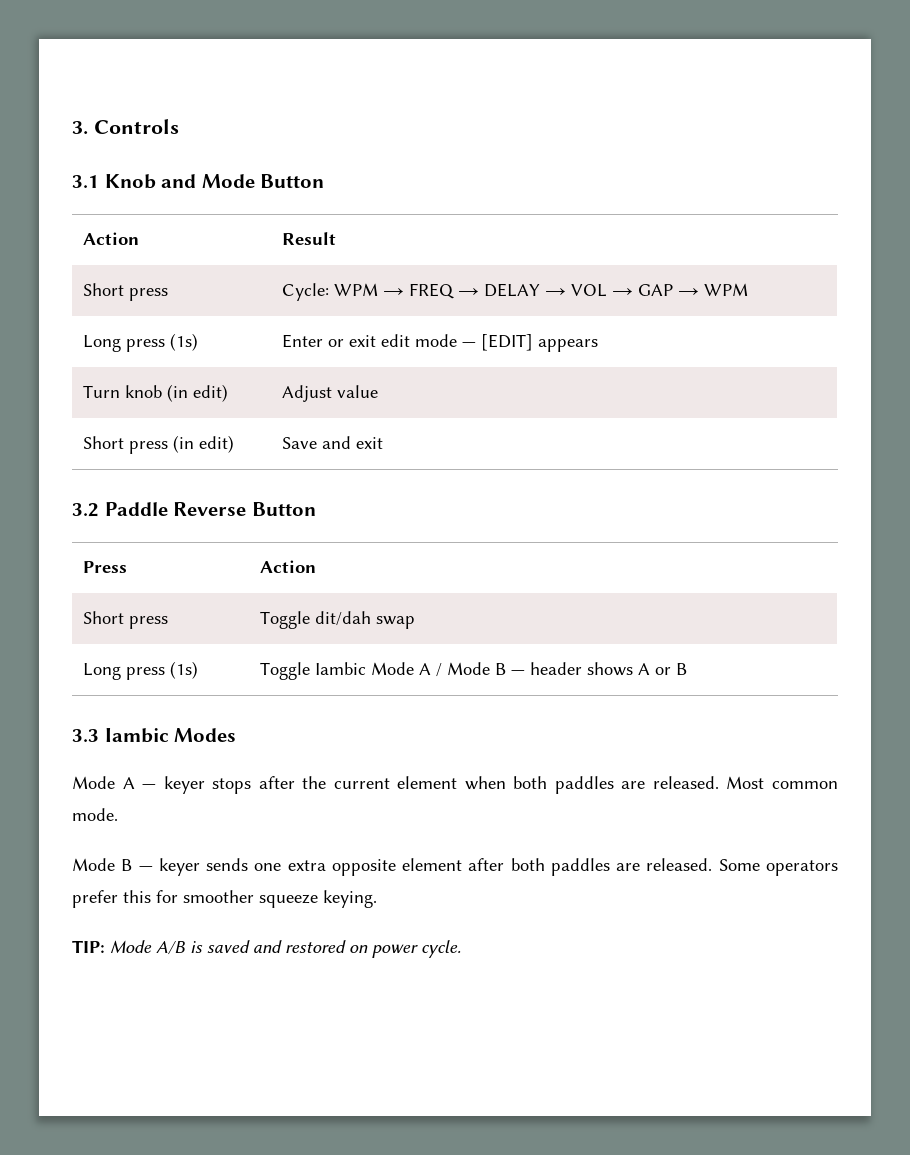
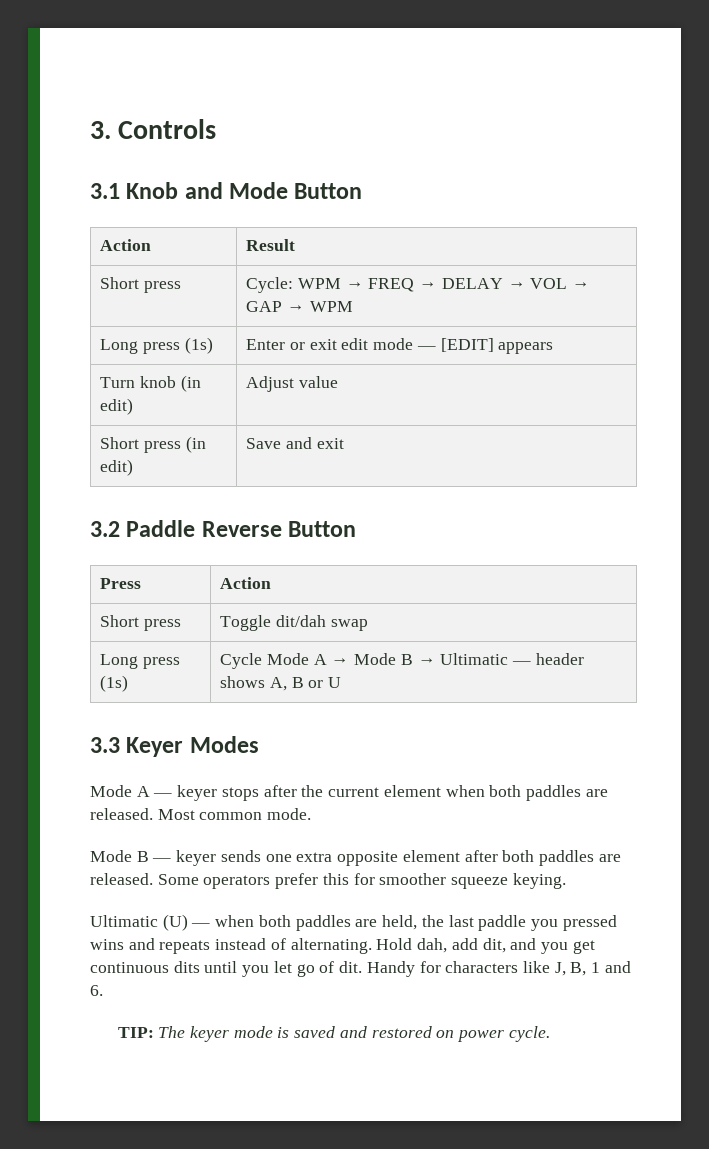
[260,662,507,680] Toggle Iambic Mode A / Mode B -> [220,653,509,669] Cycle Mode A → Mode B → Ultimatic
[638,663,688,675] A or B -> [269,677,342,691] A, B or U
[104,728,169,743] Iambic -> [126,737,184,757] Keyer
[72,940,185,955] TIP: Mode A/B -> [90,914,617,931] [90,938,595,954] [90,961,631,977] [90,985,103,996] [117,1026,273,1042] Ultimatic (U) — when both paddles are held, the last paddle you pressed wins and repeats instead of alternating. Hold dah, add dit, and you get continuous dits until you let go of dit. Handy for characters like J, B, 1 and 6. // TIP: The keyer mode

